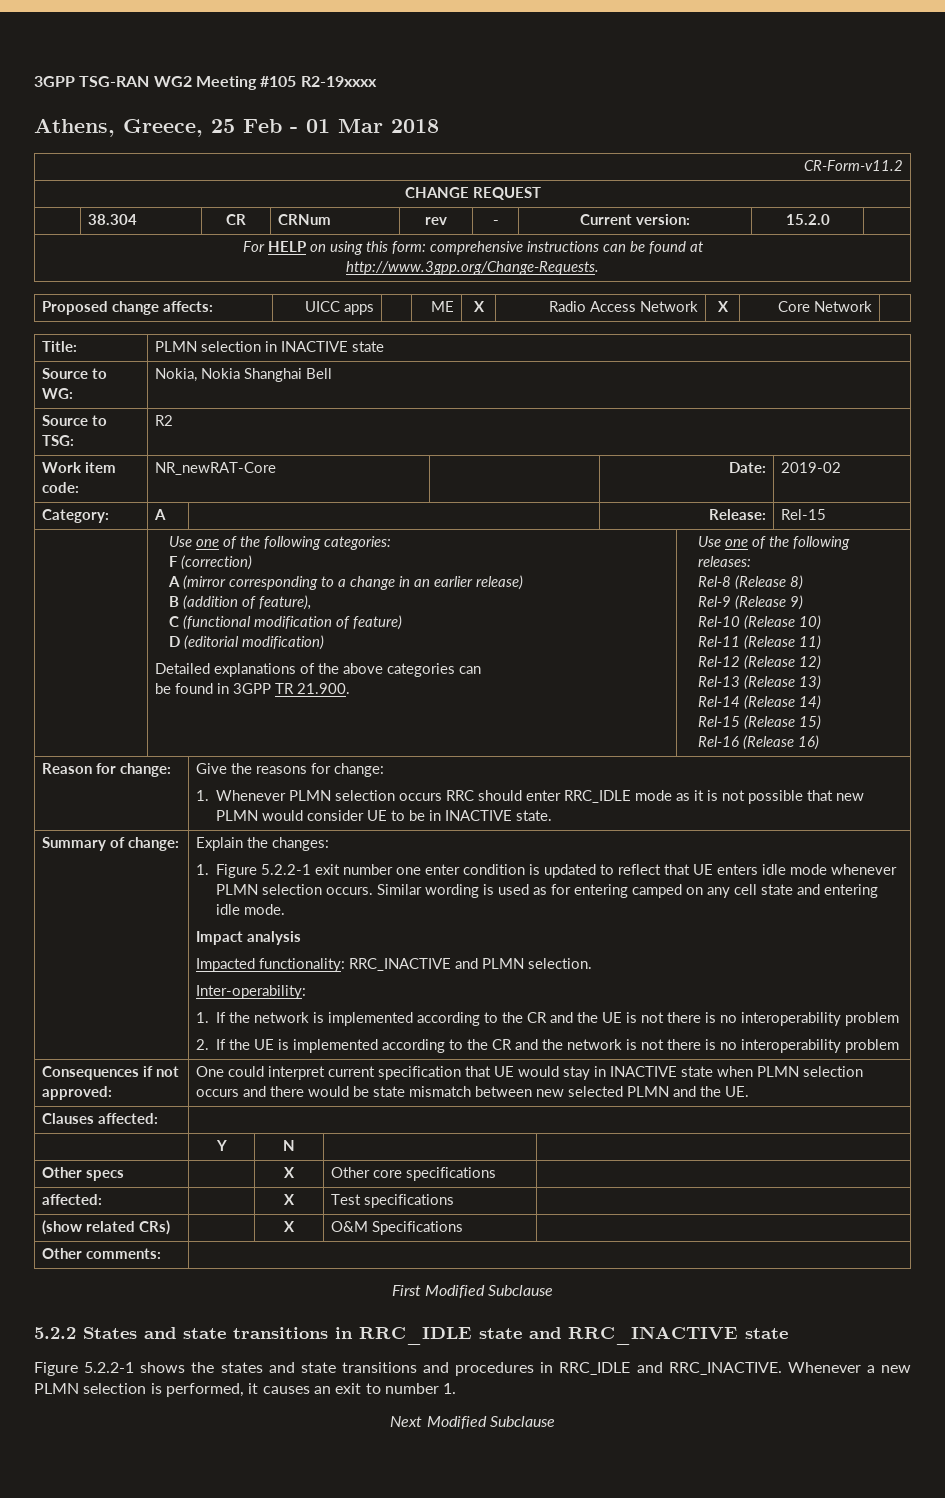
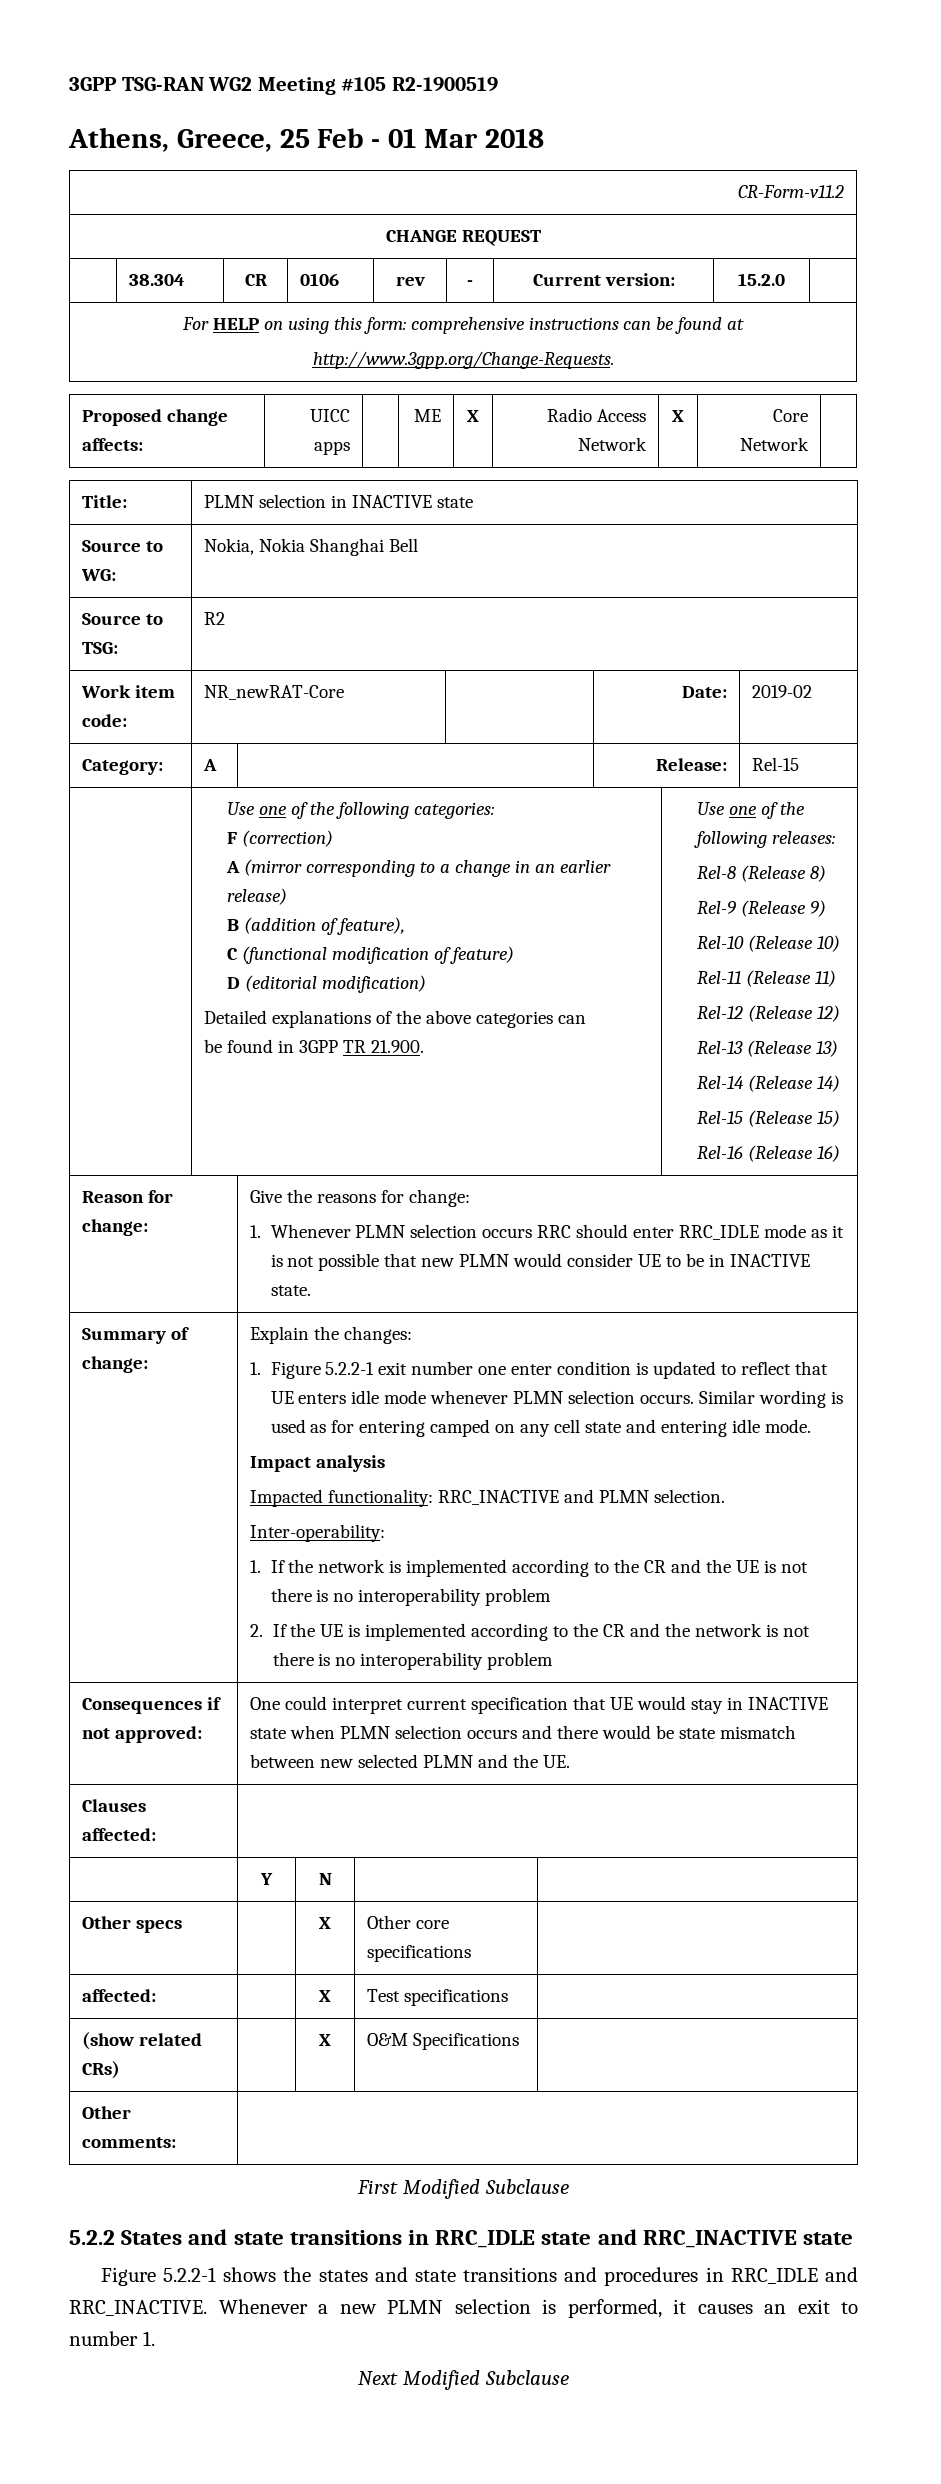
[300,76,377,87] R2-19xxxx -> [391,77,498,92] R2-1900519
[277,214,331,225] CRNum -> [300,273,340,286] 0106

